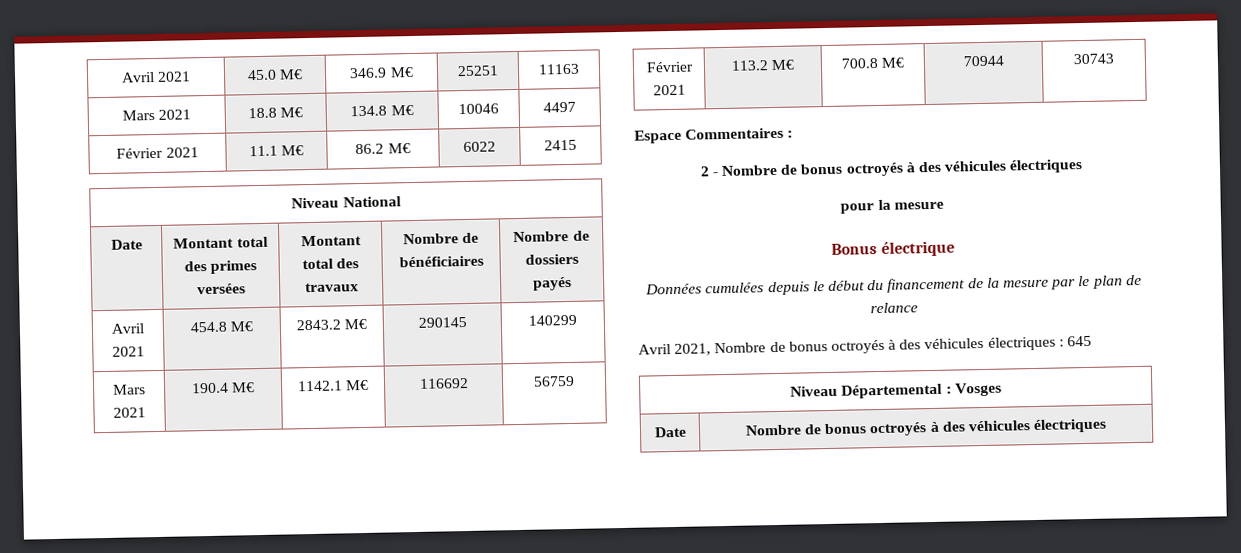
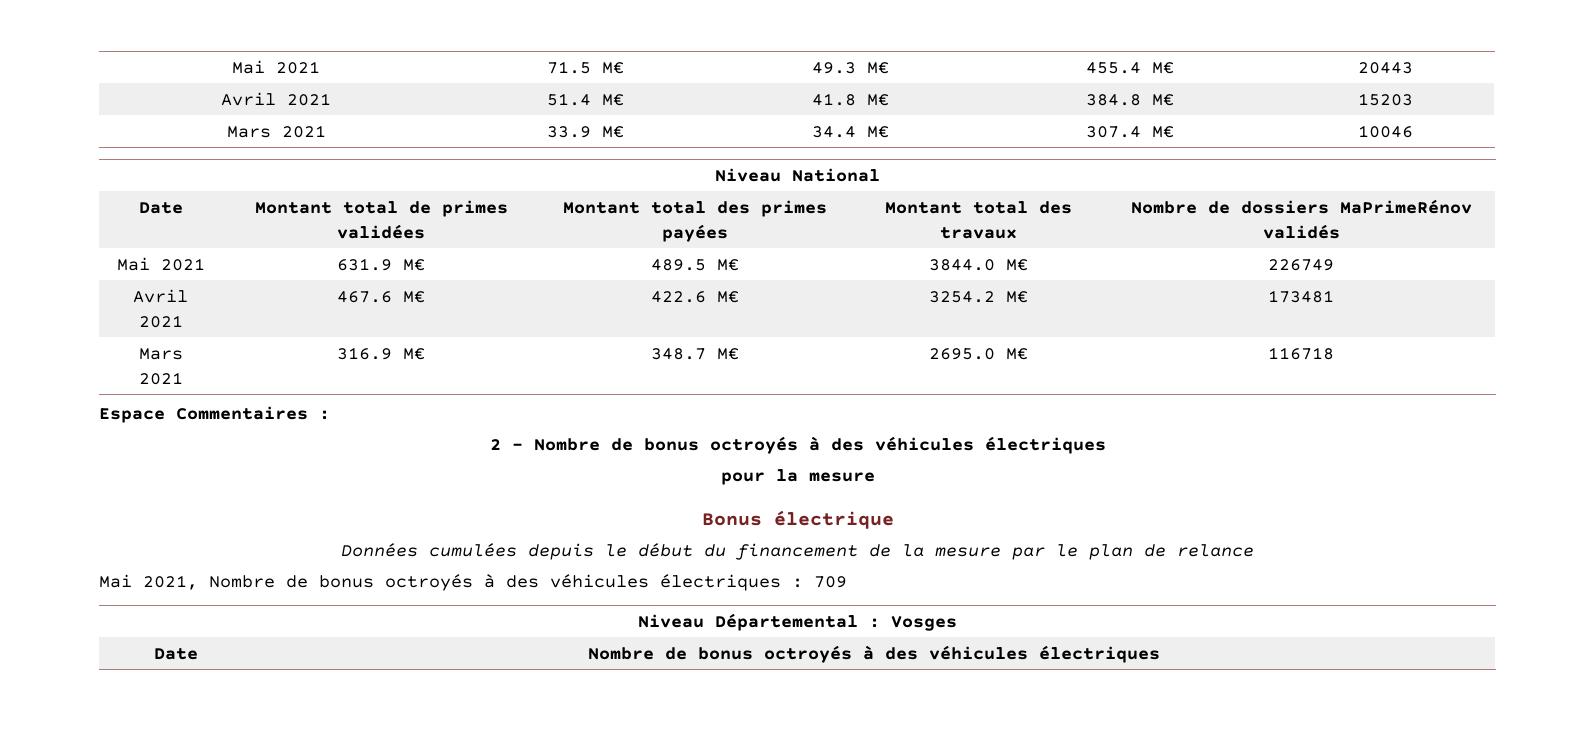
[120,71,192,83] [246,69,304,81] [349,66,414,79] [456,65,499,77] [538,63,580,75] [121,109,192,121] [247,107,304,119] [350,105,388,117] Avril 2021 | 45.0 M€ | 346.9 M€ | 25251 | 11163 // Mars 2021 | 18.8 M€ | 134.8 -> [232,60,320,74] [546,61,624,74] [811,62,889,74] [1085,62,1174,74] [1358,62,1413,74] [221,92,331,106] [546,93,624,106] [811,93,889,106] [1085,94,1174,106] [1358,93,1413,106] [226,125,326,138] [546,126,624,138] [811,126,889,138] [1085,126,1141,138] Mai 2021 | 71.5 M€ | 49.3 M€ | 455.4 M€ | 20443 // Avril 2021 | 51.4 M€ | 41.8 M€ | 384.8 M€ | 15203 // Mars 2021 | 33.9 M€ | 34.4 M€ | 307.4
[543,101,576,113] [116,147,199,159] [248,145,305,157] [355,143,411,155] [462,141,496,153] [544,139,577,151] [291,196,402,209] [110,239,143,250] | 4497 // Février 2021 | 11.1 M€ | 86.2 M€ | 6022 | 2415 // Niveau National // Date -> [715,168,880,182] [138,202,183,214] [254,200,508,217] [337,224,425,239] // Niveau National // Date | Montant total de primes validées
[197,283,246,295] versées -> [662,224,728,242] payées
[398,255,484,268] [513,230,590,243] [524,253,579,265] [533,276,572,291] [111,323,145,334] [112,346,145,357] [189,321,254,333] [295,318,368,331] [417,316,467,328] [528,314,577,326] [113,384,146,395] [113,407,146,418] [190,382,256,394] [296,379,370,392] [418,377,469,389] [533,375,575,387] [645,61,694,73] [653,84,686,96] [730,59,796,71] [840,57,906,69] [962,55,1004,67] [1073,53,1114,65] bénéficiaires | Nombre de dossiers payés // Avril 2021 | 454.8 M€ | 2843.2 M€ | 290145 | 140299 // Mars 2021 | 190.4 M€ | 1142.1 M€ | 116692 | 56759 // Février 2021 | 113.2 M€ | 700.8 M€ | 70944 | 30743 -> [1240,199,1472,214] [1262,224,1340,239] [116,257,205,271] [337,258,425,271] [651,259,739,271] [928,259,1028,271] [1268,259,1334,271] [133,289,188,303] [138,315,183,328] [337,291,425,303] [651,291,739,303] [928,291,1028,303] [1268,290,1334,303] [138,348,183,360] [138,372,183,385] [337,347,425,360] [651,348,739,360] [928,348,1028,360] [1268,347,1334,360] dossiers MaPrimeRénov validés // Mai 2021 | 631.9 M€ | 489.5 M€ | 3844.0 M€ | 226749 // Avril 2021 | 467.6 M€ | 422.6 M€ | 3254.2 M€ | 173481 // Mars 2021 | 316.9 M€ | 348.7 M€ | 2695.0 M€ | 116718
[638,344,671,355] Avril -> [99,574,132,588] Mai
[1067,335,1093,347] 645 -> [814,576,847,588] 709

